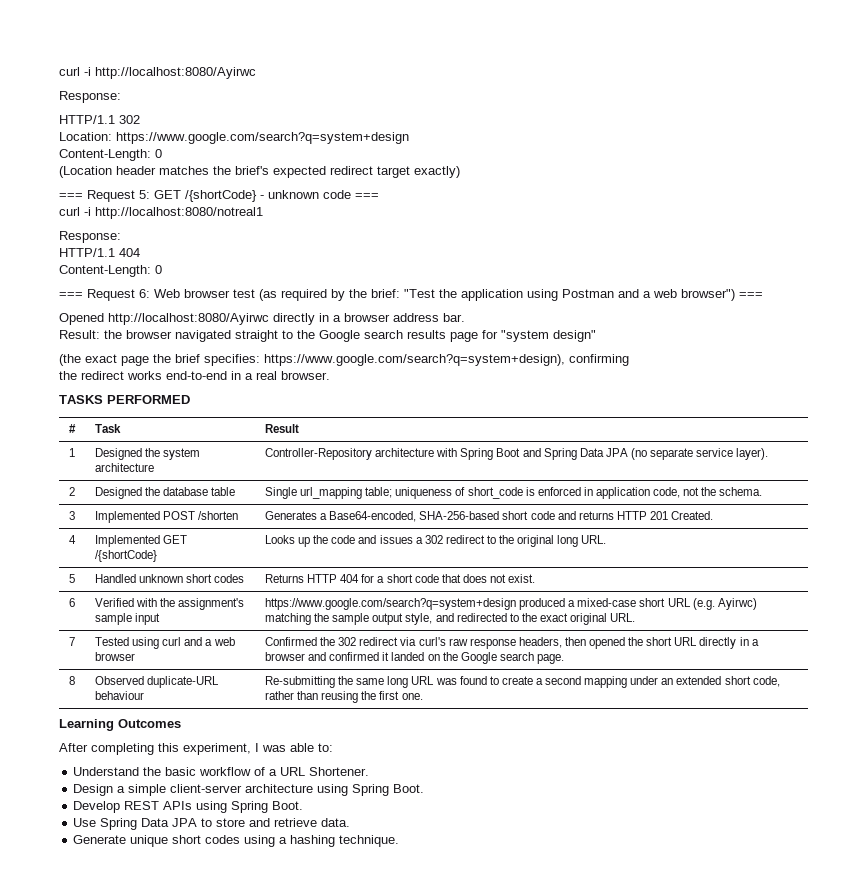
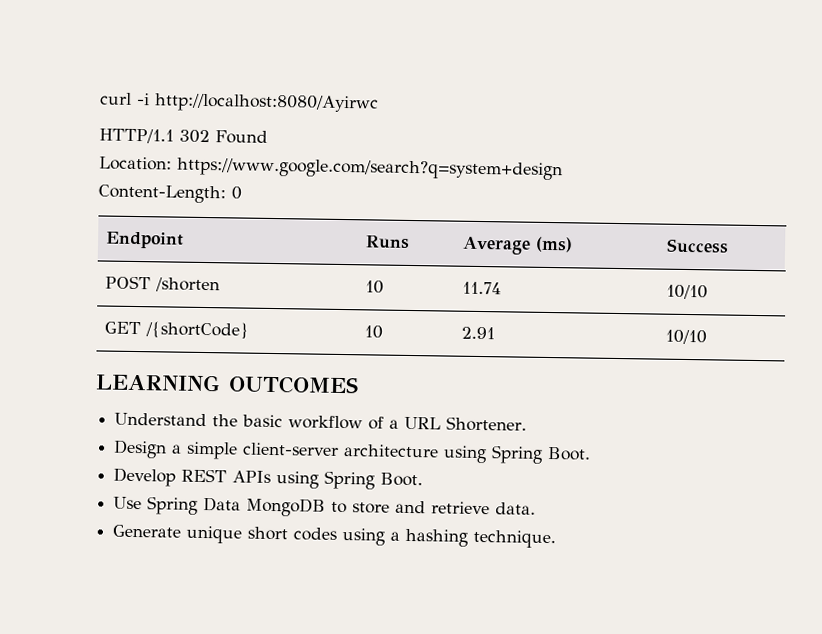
[59,91,121,103] // Response: -> (379, 103) none
(140, 119) none -> [215,130,268,144] Found
[59,166,460,178] [59,190,379,202] [59,207,263,219] [59,231,121,243] [59,248,140,257] [59,265,162,277] [59,289,763,301] [59,313,465,325] [59,330,596,342] [59,354,629,366] [59,371,330,380] [59,395,190,404] [68,424,76,433] [94,424,121,433] [264,424,299,433] [68,448,75,457] [94,448,201,460] [94,463,154,472] [264,448,769,460] [68,487,75,496] [94,487,236,499] [264,487,763,499] [68,511,75,520] [94,511,239,523] [264,511,714,522] [68,535,76,544] [94,535,188,547] [94,550,157,562] [264,535,607,547] [68,574,75,583] [94,574,245,583] [264,574,536,583] [68,598,75,607] [94,598,245,610] [94,613,161,625] [264,598,757,610] [264,613,636,625] [68,637,75,646] [94,637,235,649] [94,652,135,661] [264,637,759,649] [264,652,564,664] [68,676,75,685] [94,676,220,688] [94,691,144,700] [264,676,780,688] [264,691,423,703] [59,719,181,731] [59,743,333,755] // (Location header matches the brief's expected redirect target exactly) // === Request 5: GET /{shortCode} - unknown code === // curl -i http://localhost:8080/notreal1 // Response: // HTTP/1.1 404 // Content-Length: 0 // === Request 6: Web browser test (as required by the brief: "Test the application using Postman and a web browser") === // Opened http://localhost:8080/Ayirwc directly in a browser address bar. // Result: the browser navigated straight to the Google search results page for "system design" // (the exact page the brief specifies: https://www.google.com/search?q=system+design), confirming // the redirect works end-to-end in a real browser. // TASKS PERFORMED // # | Task | Result // 1 | Designed the system architecture | Controller-Repository architecture with Spring Boot and Spring Data JPA (no separate service layer). // 2 | Designed the database table | Single url_mapping table; uniqueness of short_code is enforced in application code, not the schema. // 3 | Implemented POST /shorten | Generates a Base64-encoded, SHA-256-based short code and returns HTTP 201 Created. // 4 | Implemented GET /{shortCode} | Looks up the code and issues a 302 redirect to the original long URL. // 5 | Handled unknown short codes | Returns HTTP 404 for a short code that does not exist. // 6 | Verified with the assignment's sample input | https://www.google.com/search?q=system+design produced a mixed-case short URL (e.g. Ayirwc) matching the sample output style, and redirected to the exact original URL. // 7 | Tested using curl and a web browser | Confirmed the 302 redirect via curl's raw response headers, then opened the short URL directly in a browser and confirmed it landed on the Google search page. // 8 | Observed duplicate-URL behaviour | Re-submitting the same long URL was found to create a second mapping under an extended short code, rather than reusing the first one. // Learning Outcomes // After completing this experiment, I was able to: -> [104,231,184,249] [364,235,410,249] [461,236,573,255] [665,238,729,254] [104,275,220,293] [364,280,384,294] [461,281,502,295] [665,284,708,300] [103,321,249,340] [363,325,383,339] [460,326,495,340] [664,329,707,345] [95,373,359,395] // Endpoint | Runs | Average (ms) | Success // POST /shorten | 10 | 11.74 | 10/10 // GET /{shortCode} | 10 | 2.91 | 10/10 // LEARNING OUTCOMES
[172,818,198,827] JPA -> [246,497,327,517] MongoDB

